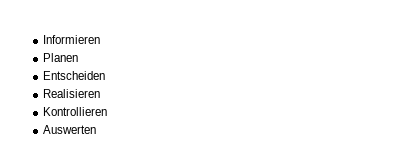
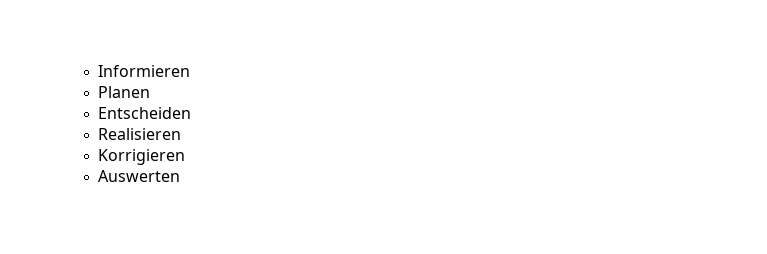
[42,107,107,116] Kontrollieren -> [98,149,186,165] Korrigieren

